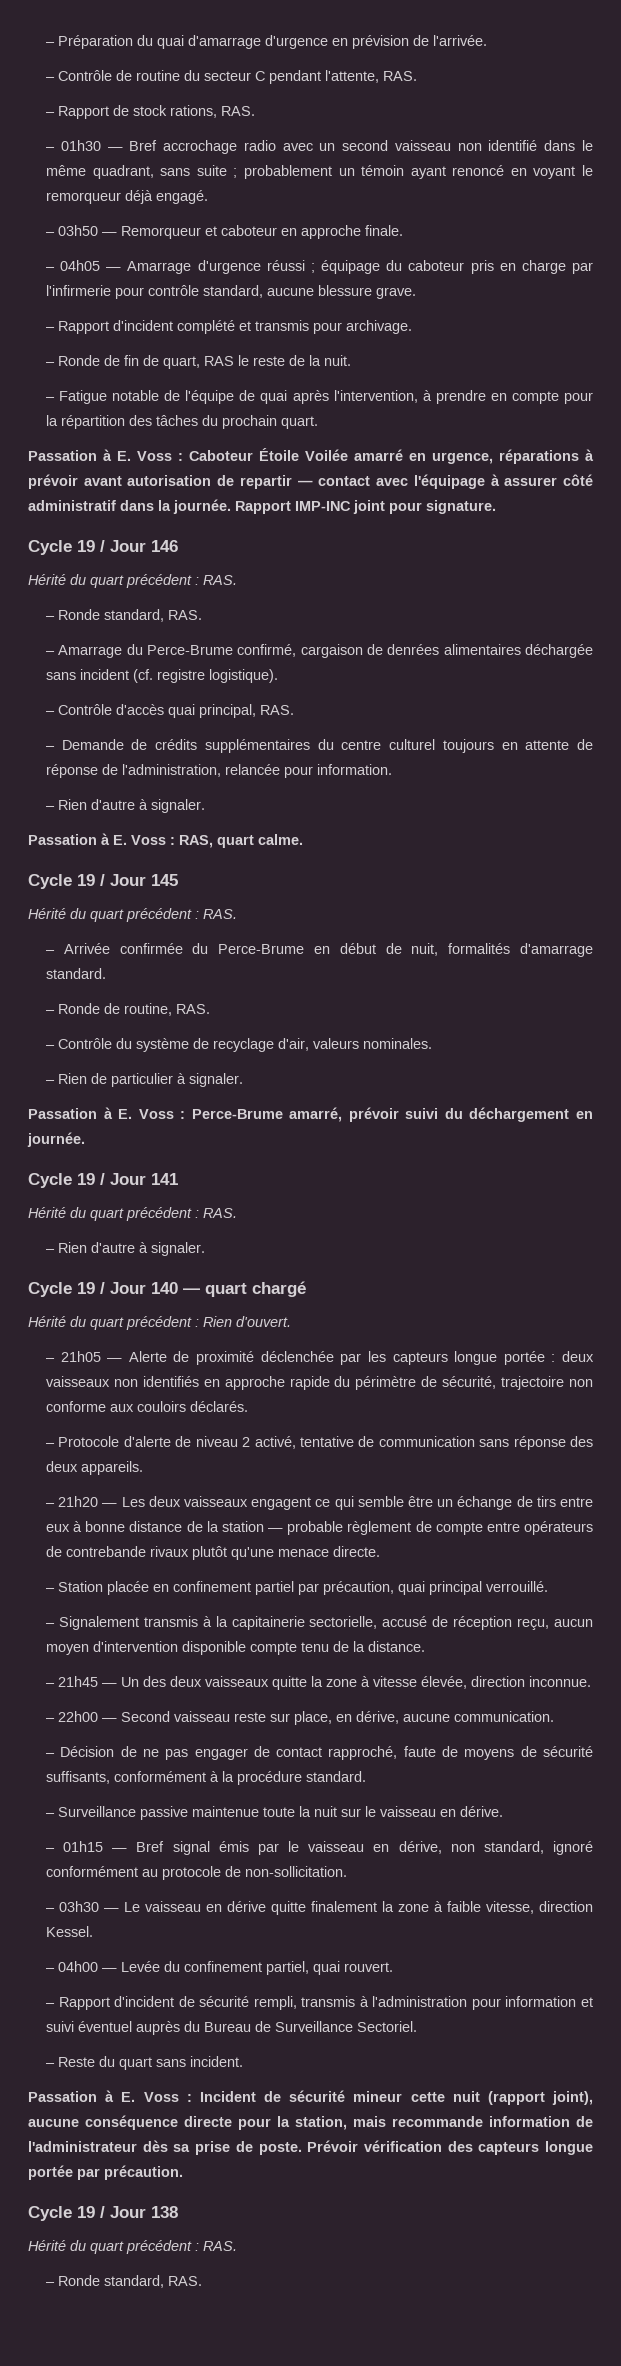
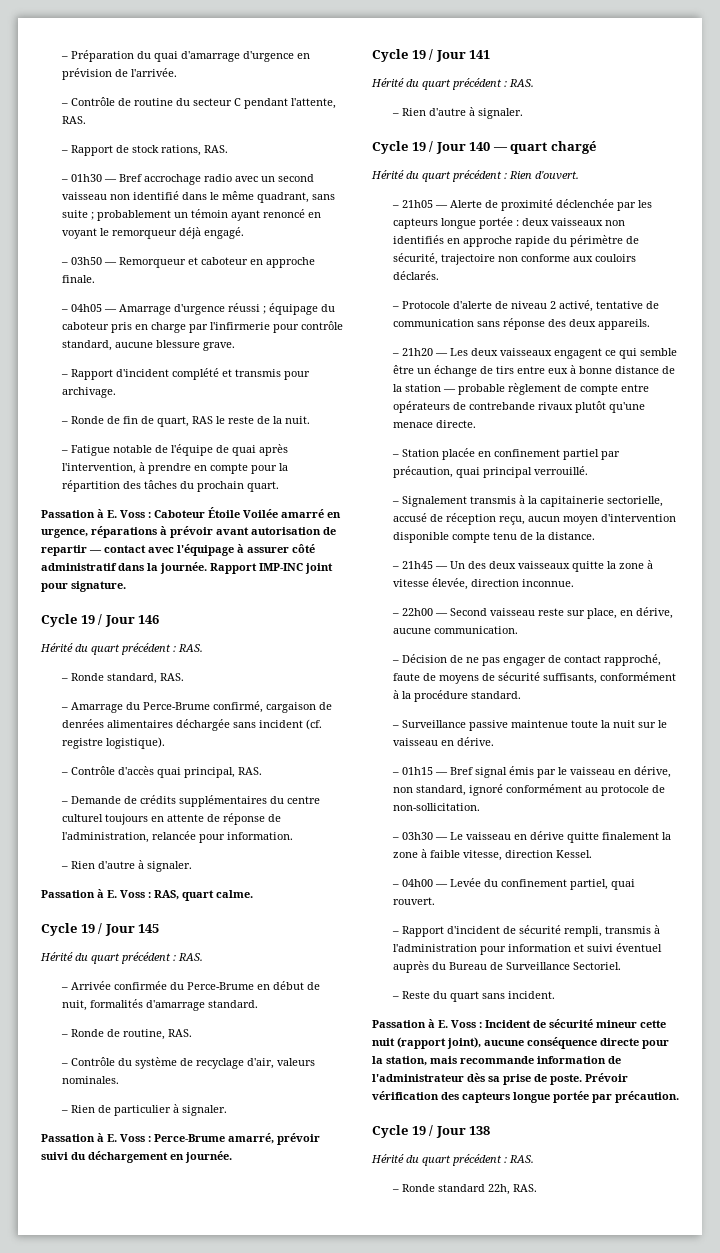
[103,2275,164,2288] standard, -> [438,1184,511,1195] standard 22h,

